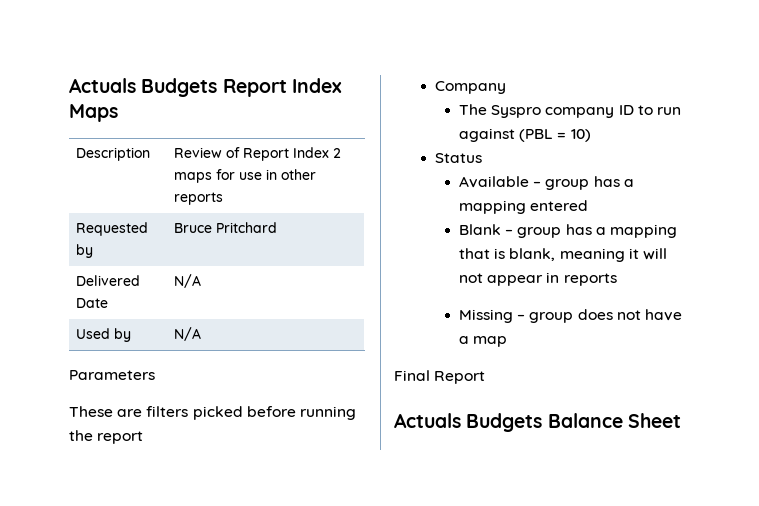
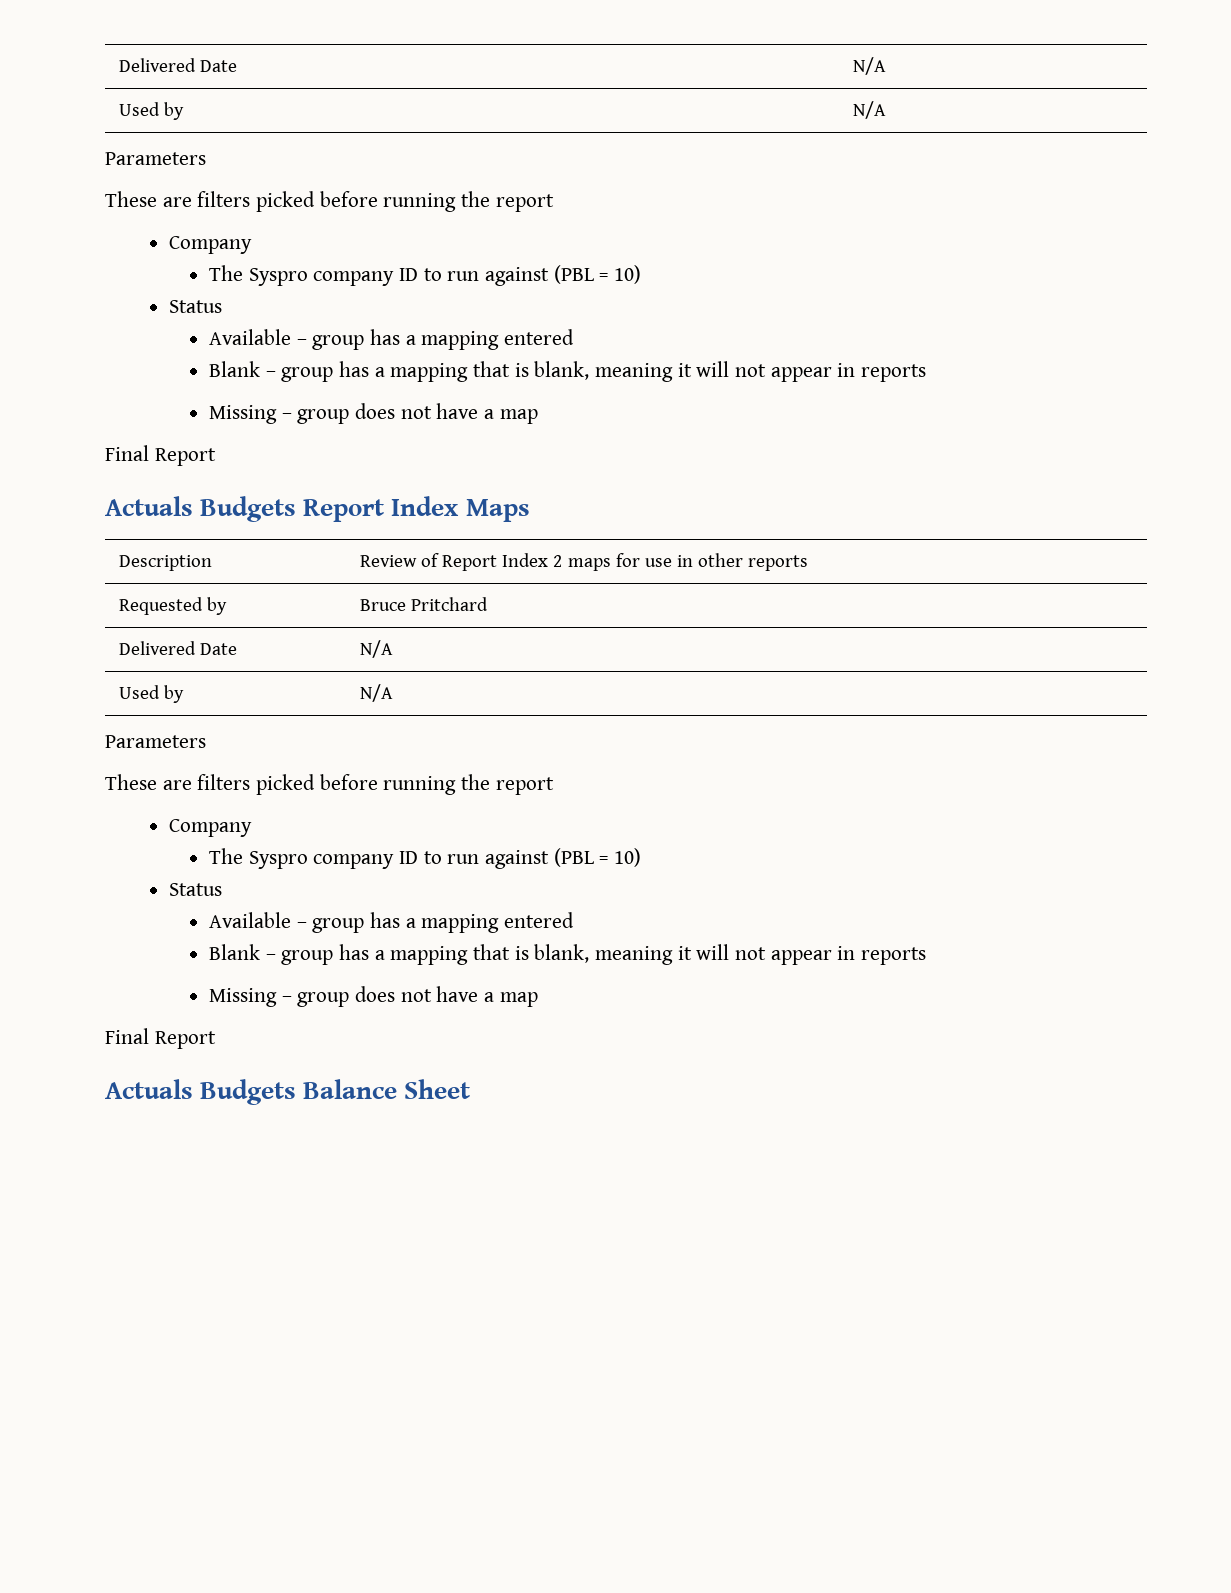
(69, 85) none -> [118,58,238,72] [852,57,886,75] [118,102,185,120] [852,101,886,119] [105,152,206,165] [105,191,554,212] [168,236,252,254] [209,265,642,286] [168,300,222,313] [209,329,575,350] [209,361,927,382] [209,403,538,424] [105,445,216,466] Delivered Date | N/A // Used by | N/A // Parameters // These are filters picked before running the report // Company // The Syspro company ID to run against (PBL = 10) // Status // Available – group has a mapping entered // Blank – group has a mapping that is blank, meaning it will not appear in reports // Missing – group does not have a map // Final Report //

